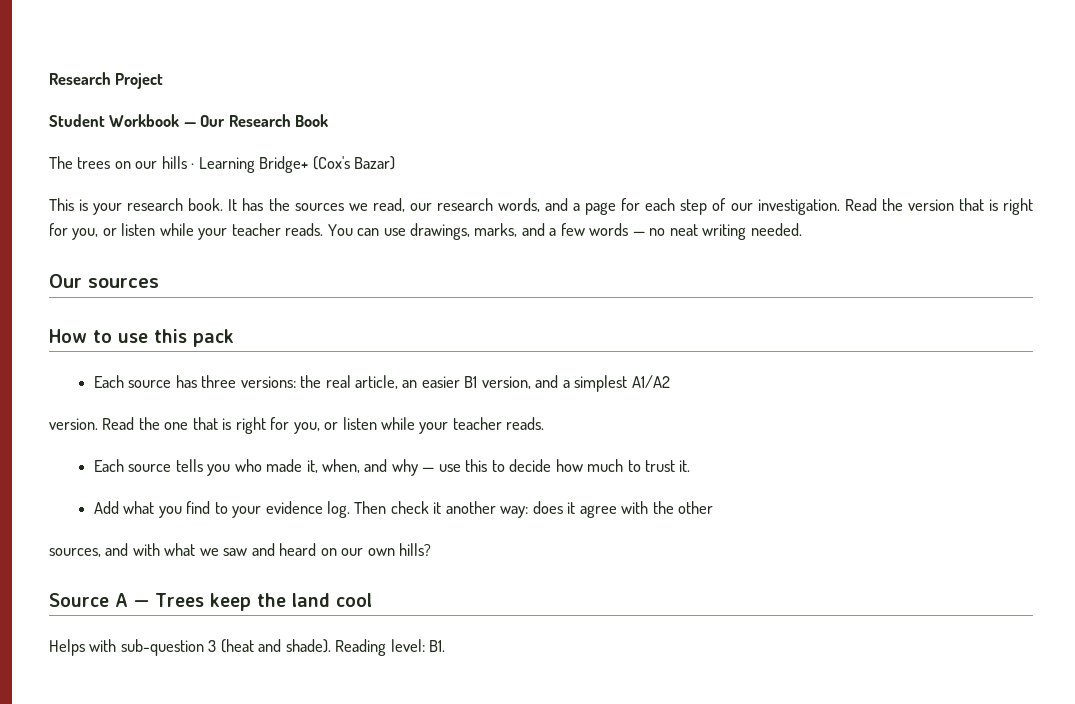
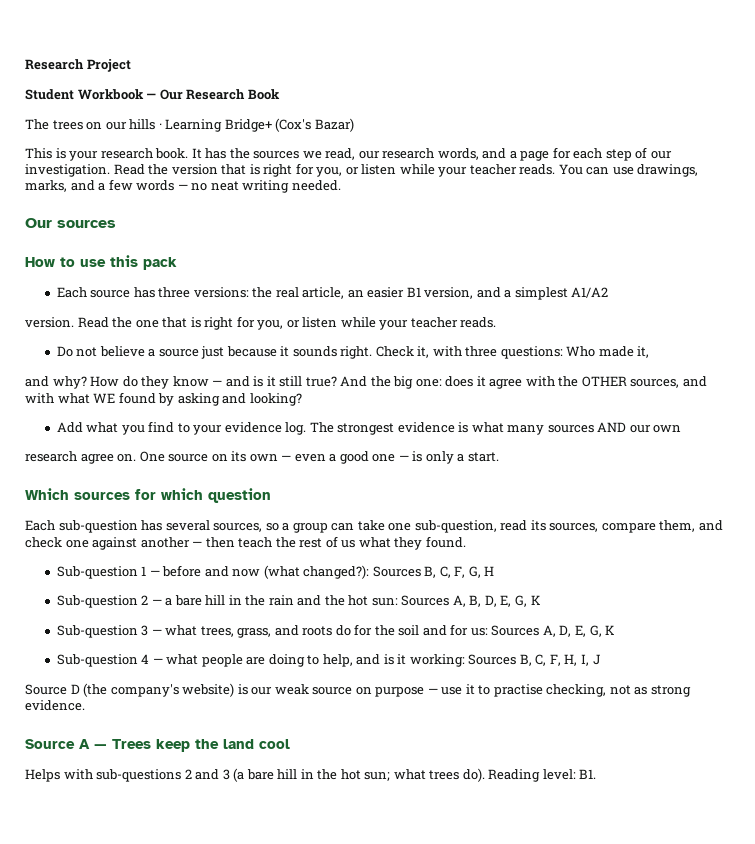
[93,459,691,476] Each source tells you who made it, when, and why — use this to decide how much to trust it. -> [56,346,650,359] [25,376,707,389] [25,392,302,406] Do not believe a source just because it sounds right. Check it, with three questions: Who made it, // and why? How do they know — and is it still true? And the big one: does it agree with the OTHER sources, and with what WE found by asking and looking?
[354,501,714,518] [49,543,432,557] Then check it another way: does it agree with the other // sources, and with what we saw and heard on our own hills? -> [309,422,682,435] [25,451,499,464] [25,488,271,503] [25,520,723,533] [25,536,466,550] [56,565,495,579] [56,595,541,608] [56,624,616,638] [56,654,600,667] [25,683,691,697] [25,700,85,711] The strongest evidence is what many sources AND our own // research agree on. One source on its own — even a good one — is only a start. // Which sources for which question // Each sub-question has several sources, so a group can take one sub-question, read its sources, compare them, and check one against another — then teach the rest of us what they found. // Sub-question 1 — before and now (what changed?): Sources B, C, F, G, H // Sub-question 2 — a bare hill in the rain and the hot sun: Sources A, B, D, E, G, K // Sub-question 3 — what trees, grass, and roots do for the soil and for us: Sources A, D, E, G, K // Sub-question 4 — what people are doing to help, and is it working: Sources B, C, F, H, I, J // Source D (the company's website) is our weak source on purpose — use it to practise checking, not as strong evidence.
[120,639,331,656] sub-question 3 (heat and shade). -> [96,768,485,782] sub-questions 2 and 3 (a bare hill in the hot sun; what trees do).

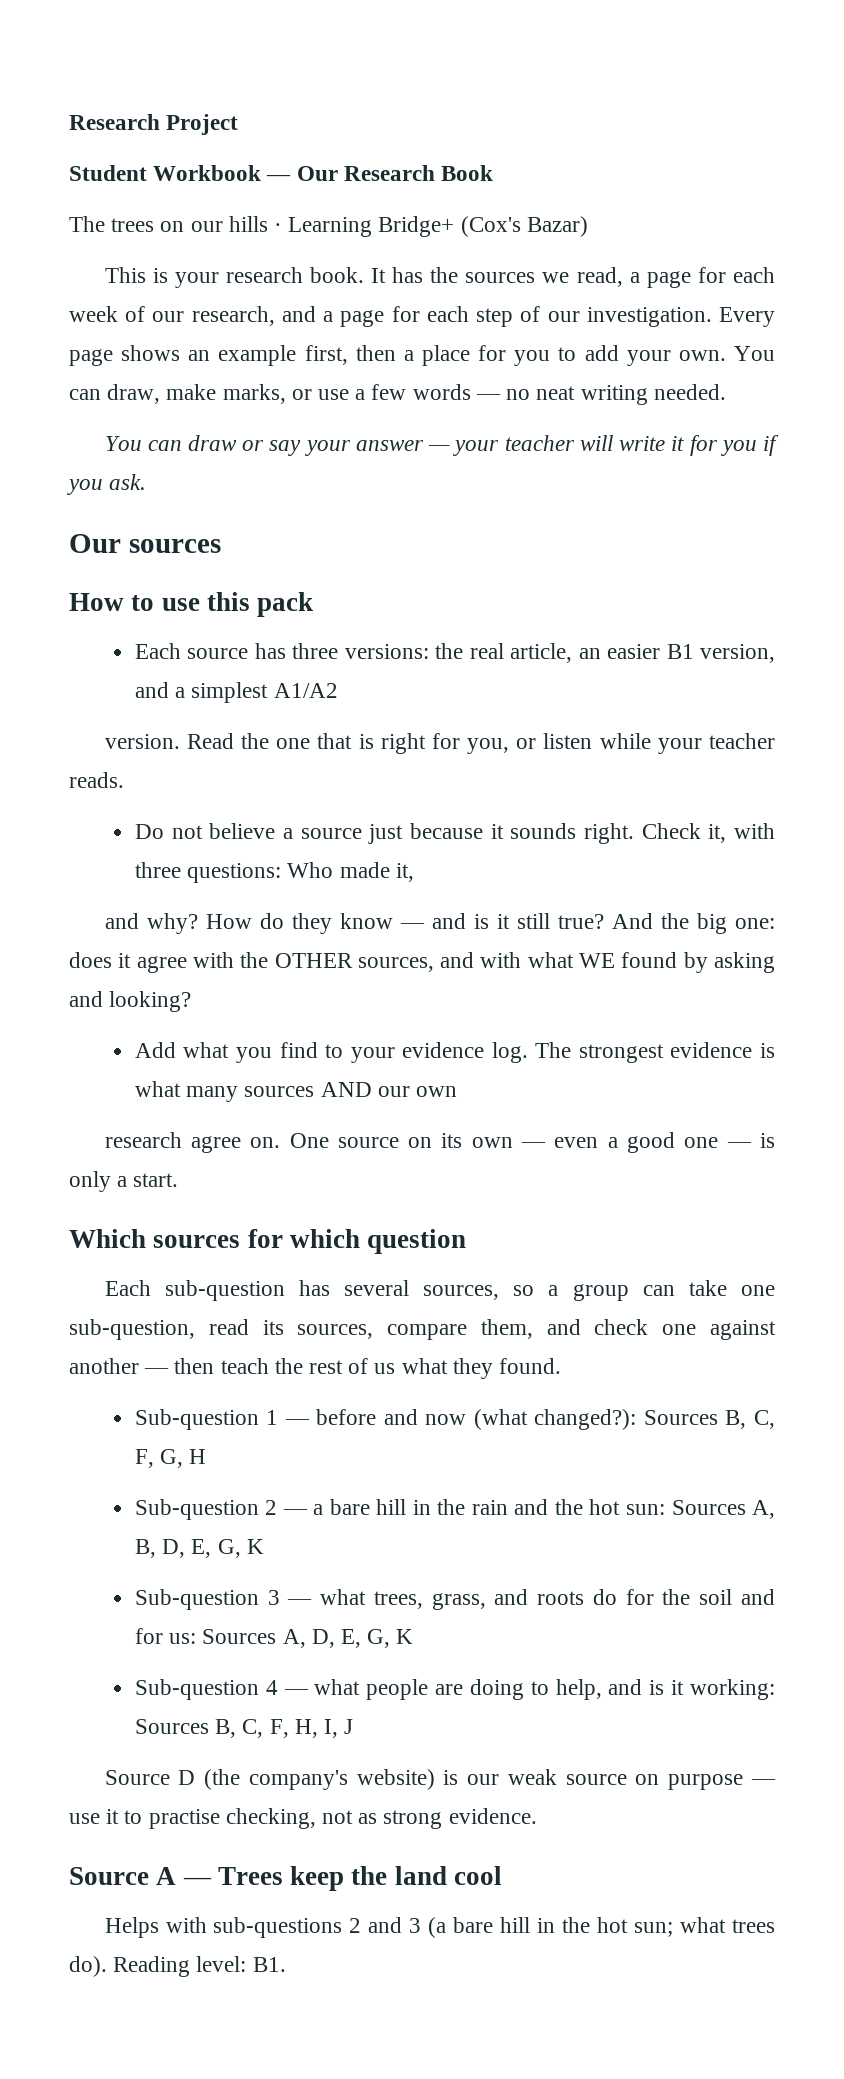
[358,148,479,160] our research words, -> [629,267,775,288] [69,306,275,326] a page for each week of our research,
[113,163,699,177] [25,180,95,192] Read the version that is right for you, or listen while your teacher reads. You can use drawings, marks, and -> [719,307,775,327] [69,345,775,366] [69,384,350,404] Every page shows an example first, then a place for you to add your own. You can draw, make marks, or use
(341, 185) none -> [104,435,780,456] [67,474,147,495] // You can draw or say your answer — your teacher will write it for you if you ask.

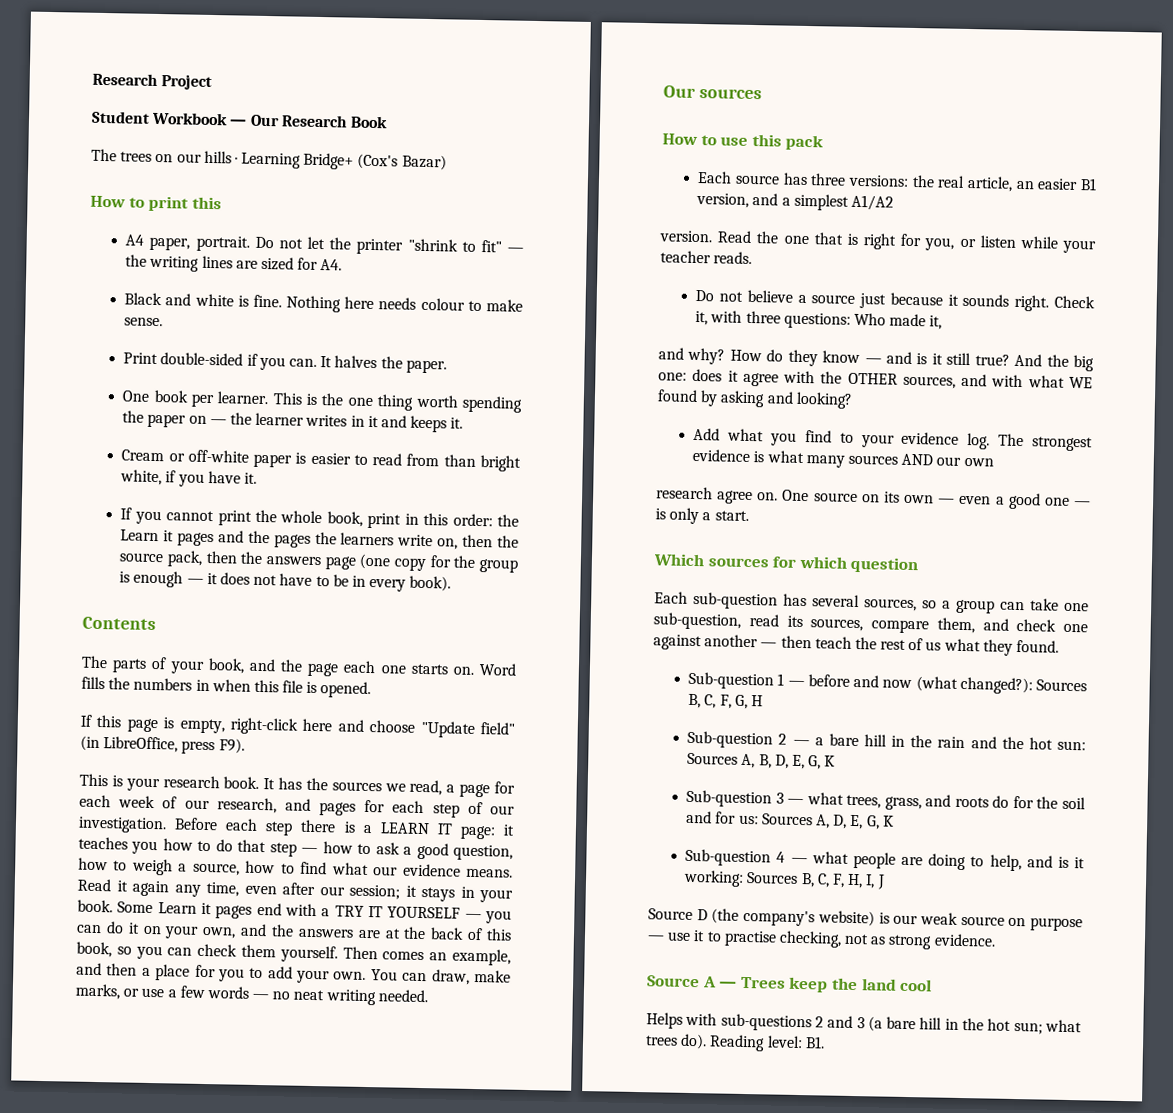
(588, 226) none -> [90,195,222,212] [125,234,524,255] [125,254,343,272] [124,292,524,313] [124,317,164,327] [123,352,447,374] [122,389,522,413] [122,410,464,433] [121,449,521,472] [120,469,257,487] [120,507,520,529] [120,529,520,550] [119,550,519,573] [119,570,452,592] [82,616,156,631] [81,655,518,677] [81,676,372,699] [80,714,515,738] [80,735,245,755] // How to print this // A4 paper, portrait. Do not let the printer "shrink to fit" — the writing lines are sized for A4. // Black and white is fine. Nothing here needs colour to make sense. // Print double-sided if you can. It halves the paper. // One book per learner. This is the one thing worth spending the paper on — the learner writes in it and keeps it. // Cream or off-white paper is easier to read from than bright white, if you have it. // If you cannot print the whole book, print in this order: the Learn it pages and the pages the learners write on, then the source pack, then the answers page (one copy for the group is enough — it does not have to be in every book). // Contents // The parts of your book, and the page each one starts on. Word fills the numbers in when this file is opened. // If this page is empty, right-click here and choose "Update field" (in LibreOffice, press F9).
[323,310,385,327] a page -> [319,802,357,816] pages
[719,307,775,327] [69,345,348,366] Every page shows an example first, -> [174,817,516,840] [78,836,513,861] [78,857,513,878] [77,878,513,903] [77,899,512,924] [76,921,512,941] [76,941,512,966] [76,962,102,976] Before each step there is a LEARN IT page: it teaches you how to do that step — how to ask a good question, how to weigh a source, how to find what our evidence means. Read it again any time, even after our session; it stays in your book. Some Learn it pages end with a TRY IT YOURSELF — you can do it on your own, and the answers are at the back of this book, so you can check them yourself. Then comes an example, and
[104,435,780,456] [67,474,147,495] // You can draw or say your answer — your teacher will write it for you if you ask. -> (428, 996) none

